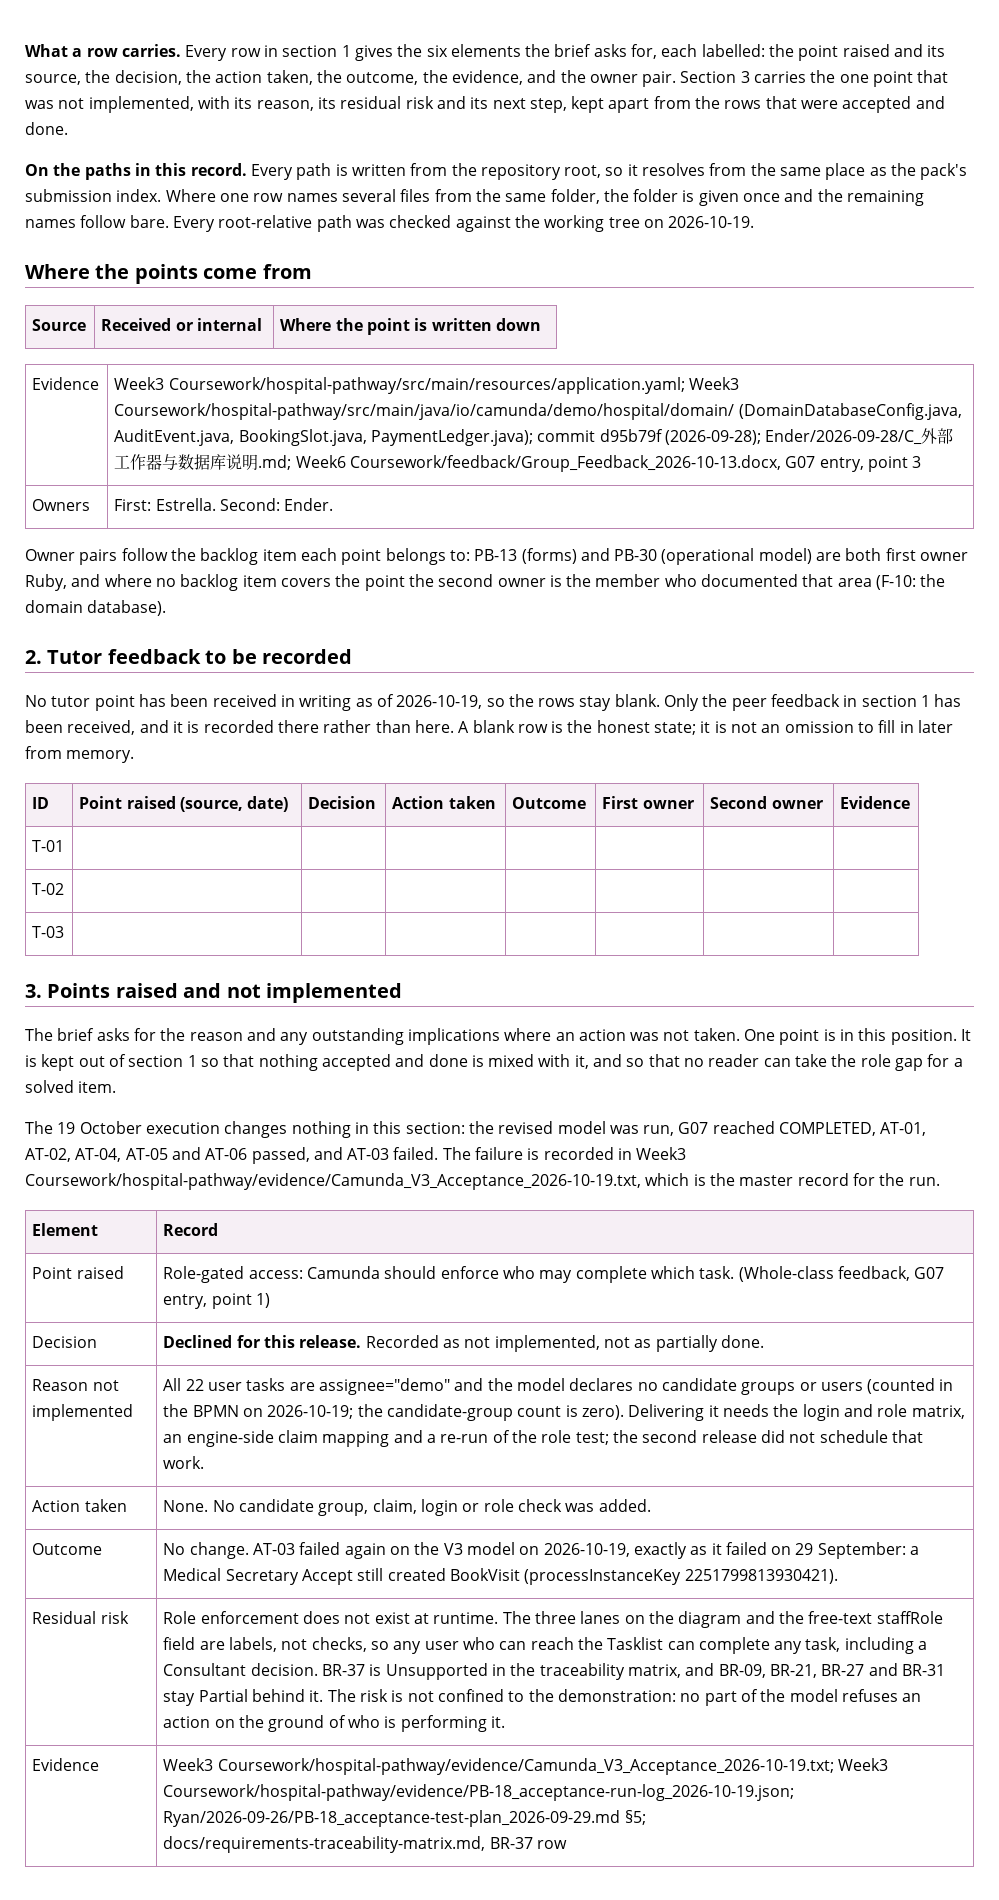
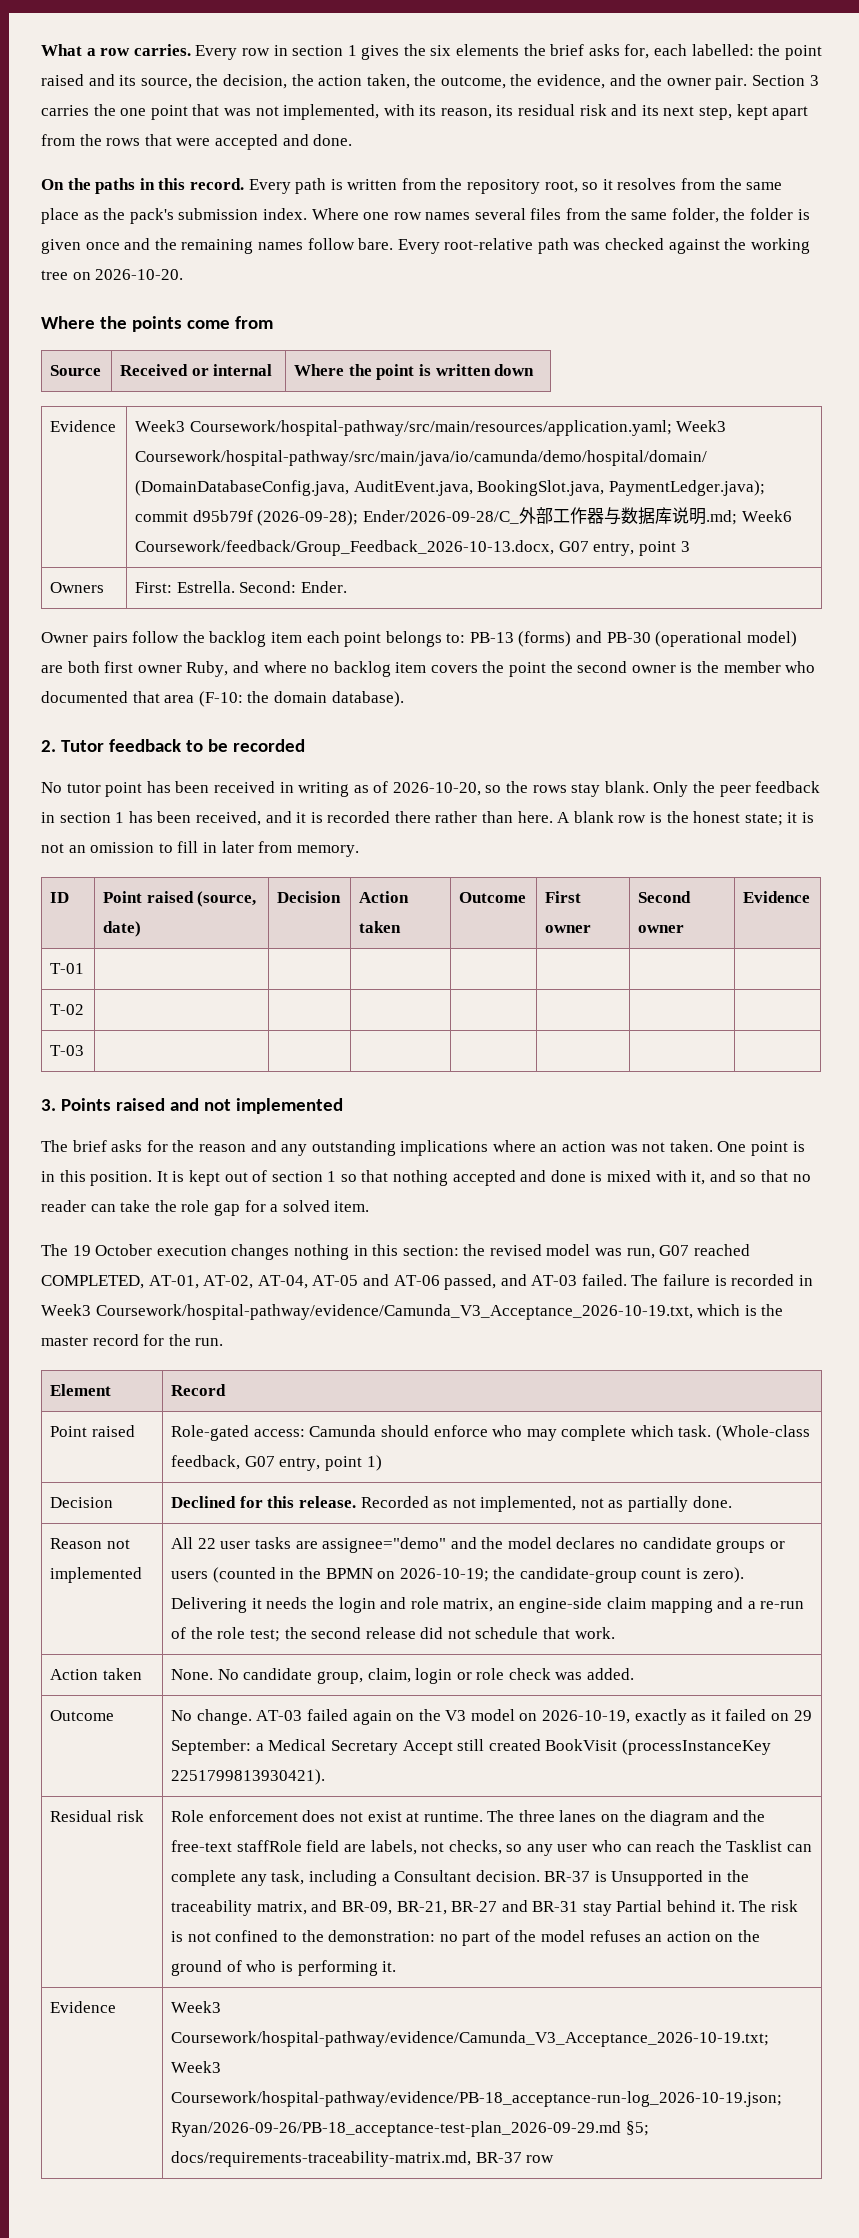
[668,216,755,228] 2026-10-19. -> [95,269,184,280] 2026-10-20.
[396,695,483,709] 2026-10-19, -> [392,782,481,796] 2026-10-20,

